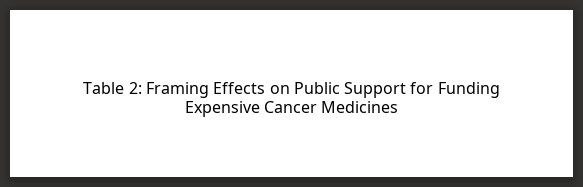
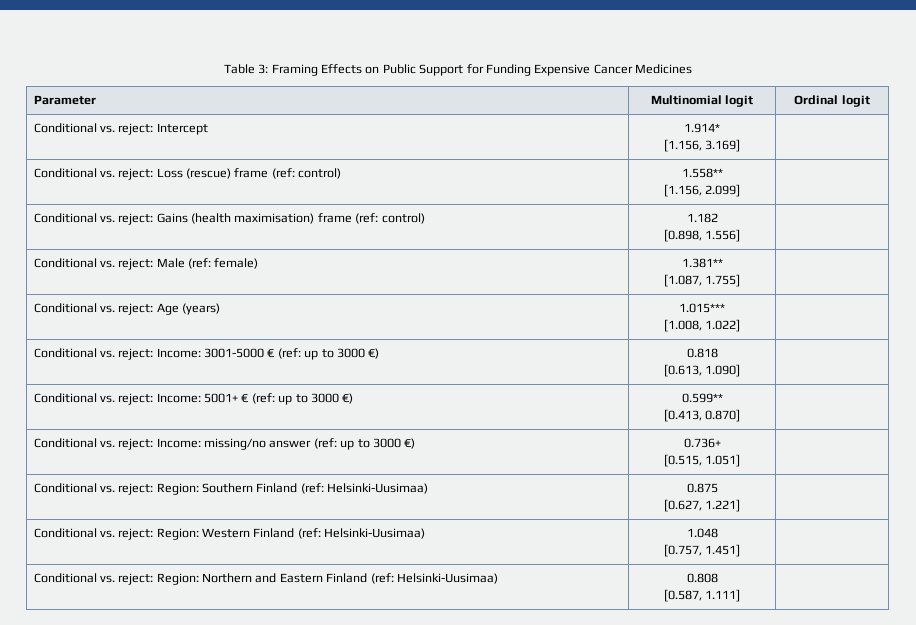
[128,82,142,94] 2: -> [258,64,269,74] 3:
(399, 107) none -> [33,95,96,105] [650,95,754,107] [794,95,870,107] [33,123,208,135] [684,123,720,133] [663,139,741,152] [33,168,342,180] [681,168,723,178] [663,184,741,197] [33,213,425,225] [686,213,718,223] [663,229,741,242] [33,258,259,270] [681,258,723,268] [663,274,741,287] [33,303,221,315] [679,303,725,313] [663,319,741,332] [33,348,380,360] [686,348,718,358] [663,364,741,377] [33,393,354,405] [681,393,723,403] [663,409,741,422] [33,438,416,450] [683,438,721,448] [663,454,741,467] [33,483,429,495] [686,483,718,493] [663,499,741,512] [33,528,426,540] [686,528,718,538] [663,544,741,557] [33,573,498,585] [686,573,718,583] [663,589,741,602] // Parameter | Multinomial logit | Ordinal logit // Conditional vs. reject: Intercept | 1.914* // [1.156, 3.169] | // Conditional vs. reject: Loss (rescue) frame (ref: control) | 1.558** // [1.156, 2.099] | // Conditional vs. reject: Gains (health maximisation) frame (ref: control) | 1.182 // [0.898, 1.556] | // Conditional vs. reject: Male (ref: female) | 1.381** // [1.087, 1.755] | // Conditional vs. reject: Age (years) | 1.015*** // [1.008, 1.022] | // Conditional vs. reject: Income: 3001-5000 € (ref: up to 3000 €) | 0.818 // [0.613, 1.090] | // Conditional vs. reject: Income: 5001+ € (ref: up to 3000 €) | 0.599** // [0.413, 0.870] | // Conditional vs. reject: Income: missing/no answer (ref: up to 3000 €) | 0.736+ // [0.515, 1.051] | // Conditional vs. reject: Region: Southern Finland (ref: Helsinki-Uusimaa) | 0.875 // [0.627, 1.221] | // Conditional vs. reject: Region: Western Finland (ref: Helsinki-Uusimaa) | 1.048 // [0.757, 1.451] | // Conditional vs. reject: Region: Northern and Eastern Finland (ref: Helsinki-Uusimaa) | 0.808 // [0.587, 1.111] |

